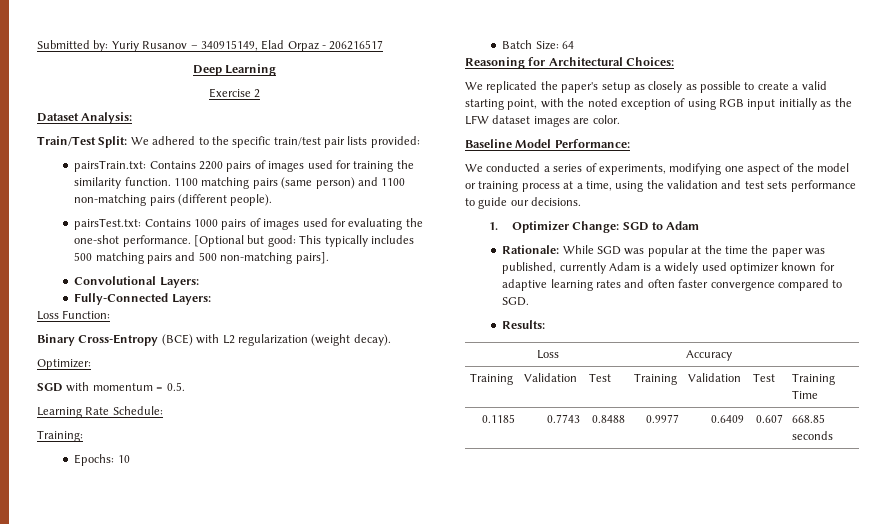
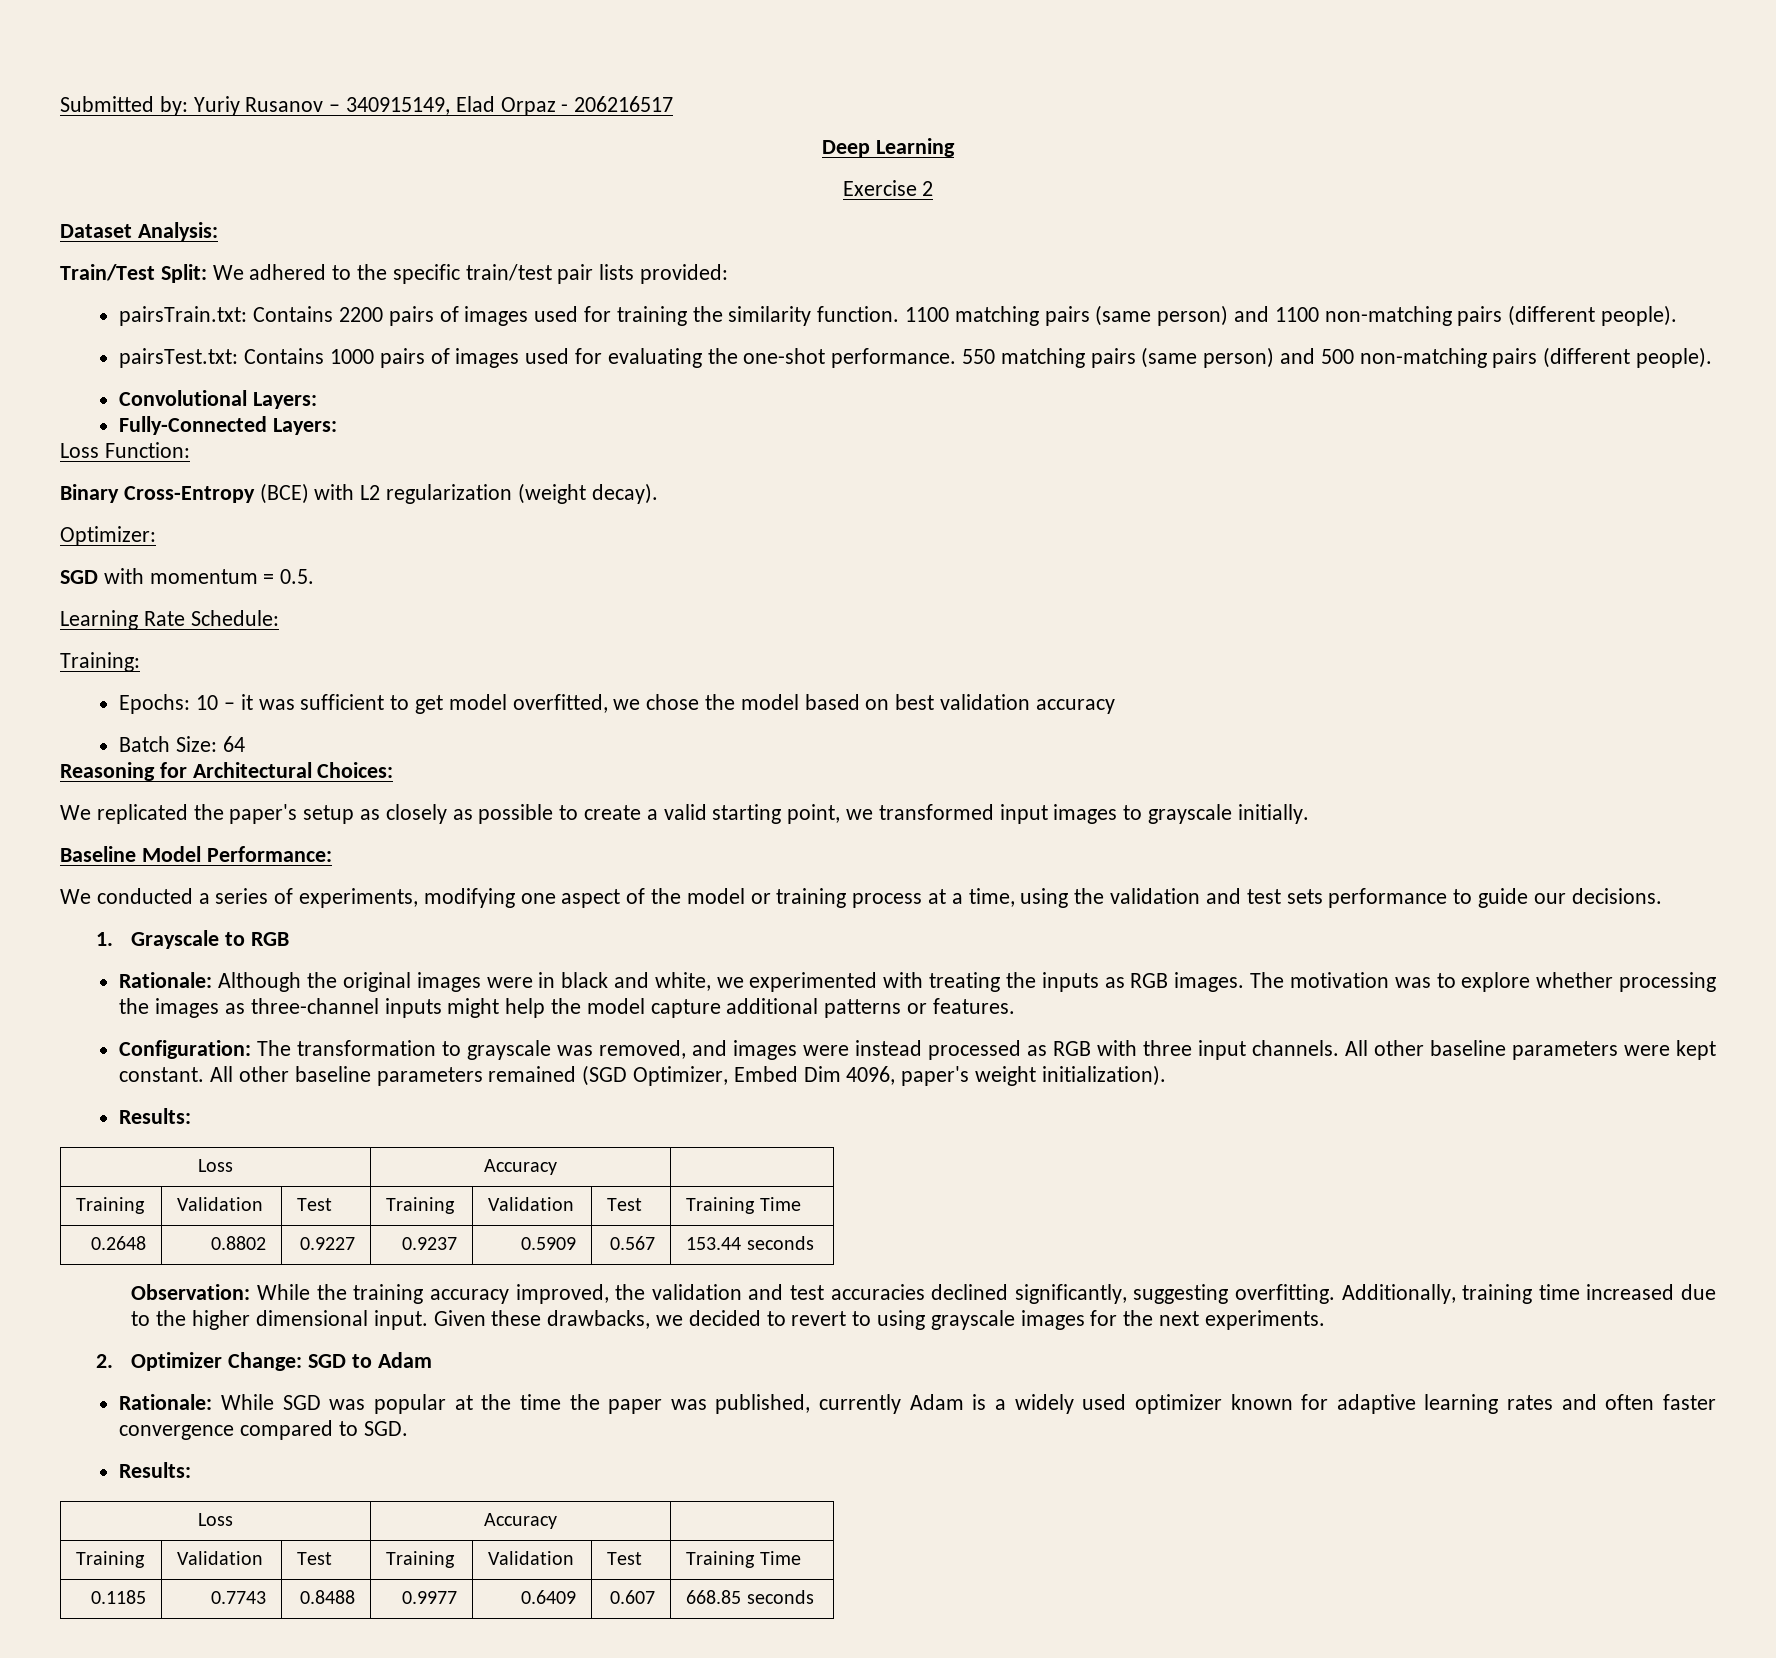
[193,235,414,247] [74,252,329,264] [Optional but good: This typically includes 500 matching pairs and 500 non-matching pairs]. -> [962,347,1713,368] 550 matching pairs (same person) and 500 non-matching pairs (different people).
(130, 459) none -> [224,694,1115,714] – it was sufficient to get model overfitted, we chose the model based on best validation accuracy
[540,98,852,110] [465,115,620,127] with the noted exception of using RGB input initially as the LFW dataset images are color. -> [846,804,1309,824] we transformed input images to grayscale initially.
(498, 226) none -> [131,930,290,949] [119,972,1716,992] [119,998,1015,1018] [119,1040,1717,1060] [119,1065,1166,1086] [119,1108,192,1124] [198,1159,233,1172] [484,1159,557,1175] [76,1197,146,1214] [177,1197,264,1211] [297,1198,333,1211] [386,1197,456,1214] [488,1197,575,1211] [607,1198,643,1211] [686,1197,801,1214] [90,1236,146,1250] [210,1236,266,1250] [299,1237,355,1250] [401,1237,457,1250] [520,1237,576,1250] [609,1236,655,1250] [686,1236,814,1250] [131,1284,1717,1304] [131,1310,1325,1330] [95,1354,113,1368] Grayscale to RGB // Rationale: Although the original images were in black and white, we experimented with treating the inputs as RGB images. The motivation was to explore whether processing the images as three-channel inputs might help the model capture additional patterns or features. // Configuration: The transformation to grayscale was removed, and images were instead processed as RGB with three input channels. All other baseline parameters were kept constant. All other baseline parameters remained (SGD Optimizer, Embed Dim 4096, paper's weight initialization). // Results: // Loss | Accuracy | // Training | Validation | Test | Training | Validation | Test | Training Time // 0.2648 | 0.8802 | 0.9227 | 0.9237 | 0.5909 | 0.567 | 153.44 seconds // Observation: While the training accuracy improved, the validation and test accuracies declined significantly, suggesting overfitting. Additionally, training time increased due to the higher dimensional input. Given these drawbacks, we decided to revert to using grayscale images for the next experiments. // 2.

